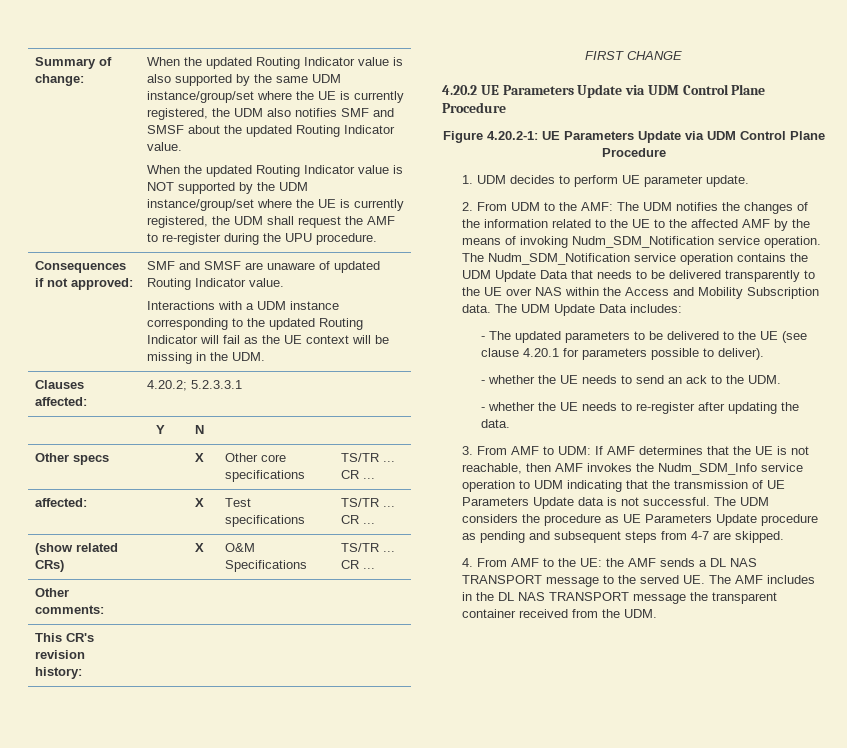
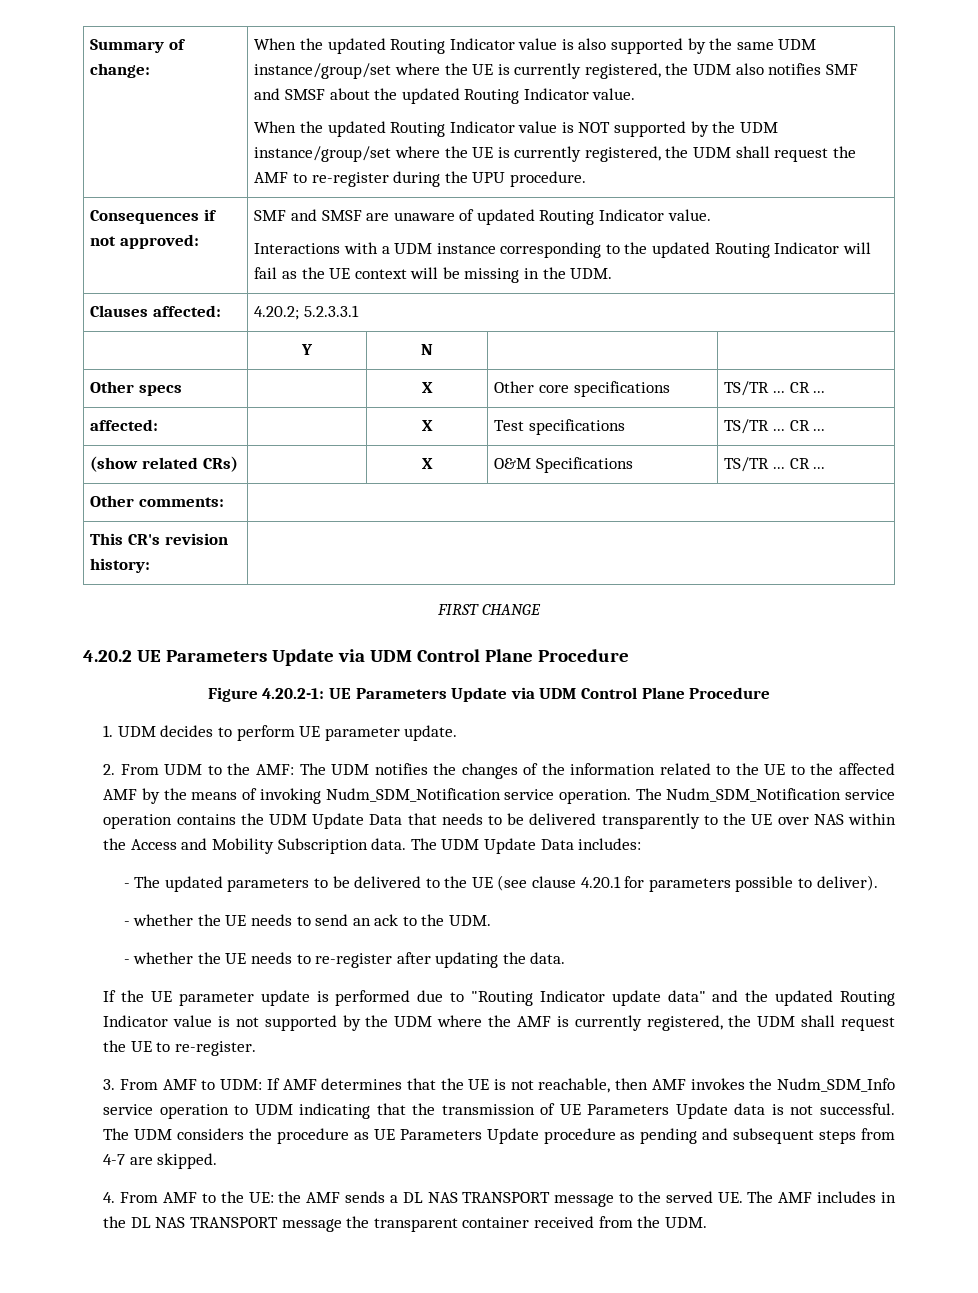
(511, 423) none -> [103,990,895,1006] [103,1015,895,1031] [103,1040,257,1056] // If the UE parameter update is performed due to "Routing Indicator update data" and the updated Routing Indicator value is not supported by the UDM where the AMF is currently registered, the UDM shall request the UE to re-register.

